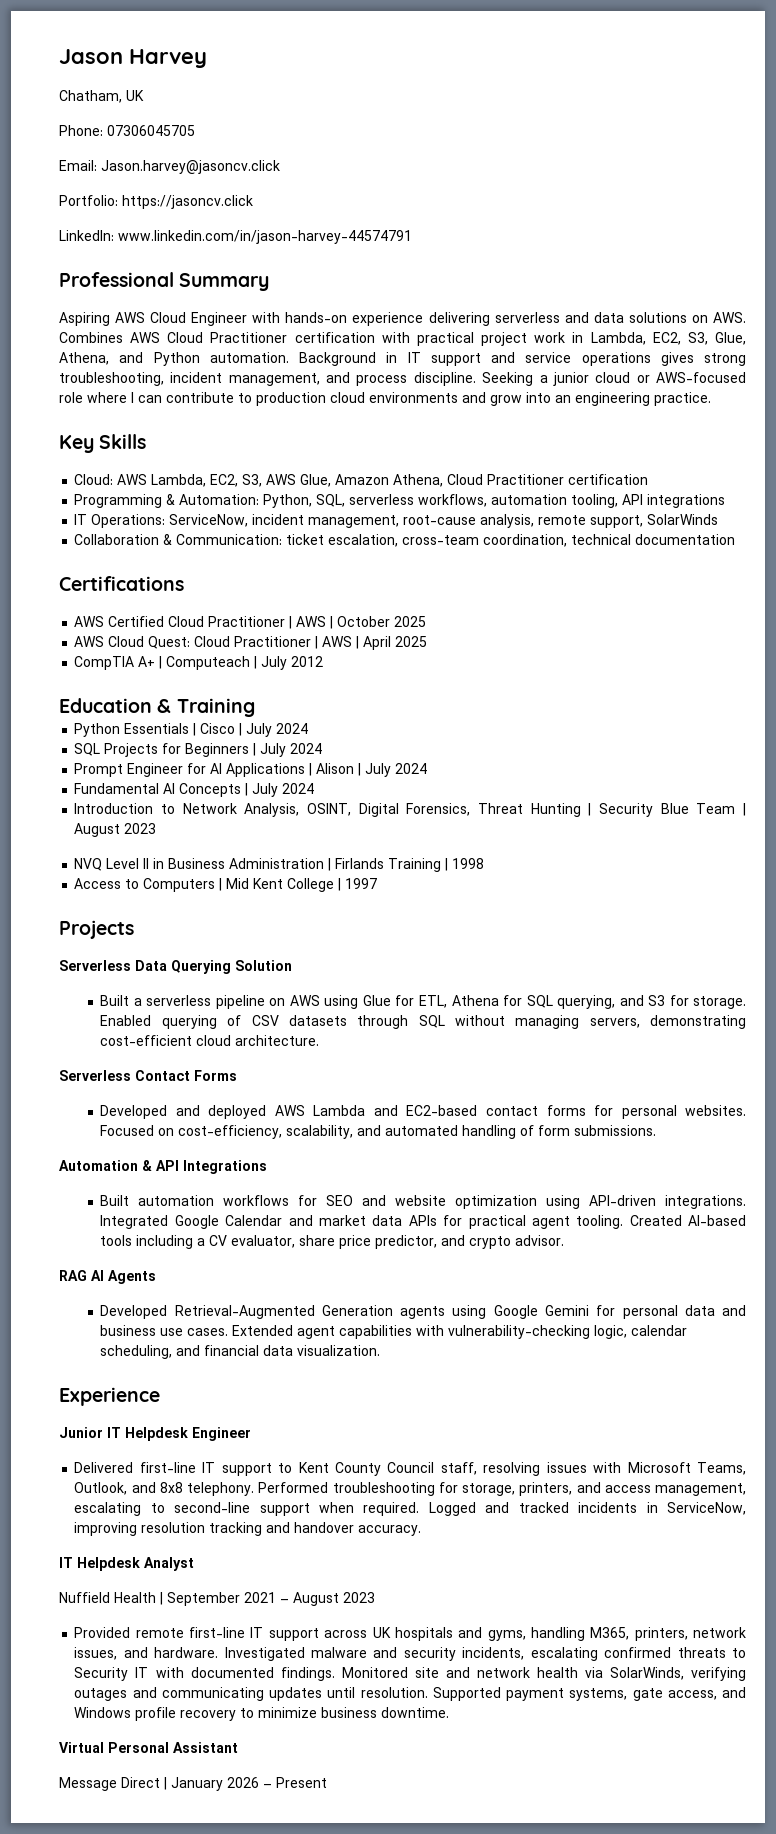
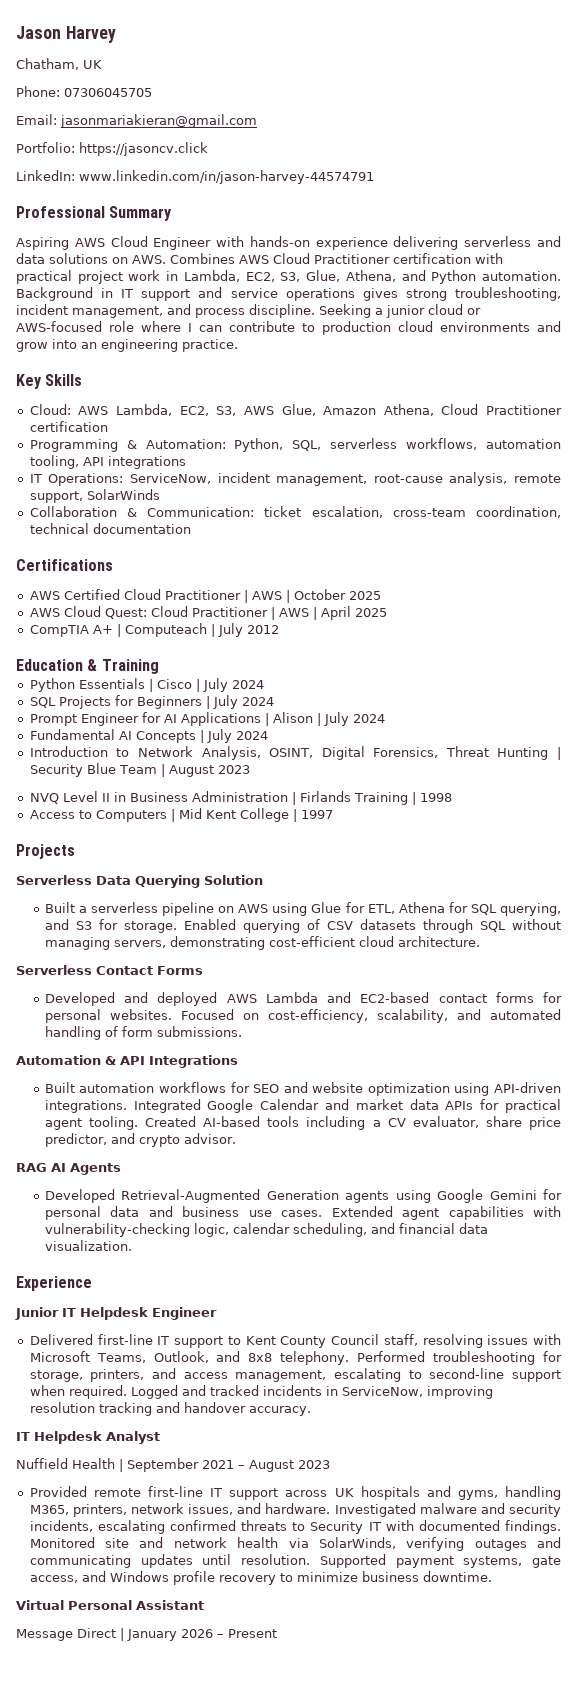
[101,160,280,174] Jason.harvey@jasoncv.click -> [60,114,257,128] jasonmariakieran@gmail.com

